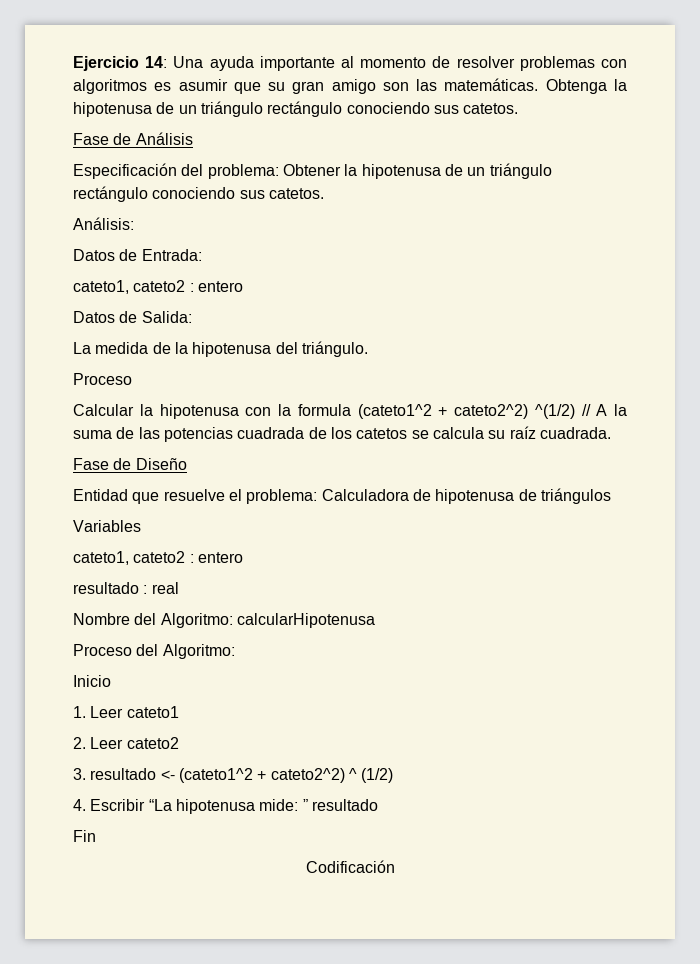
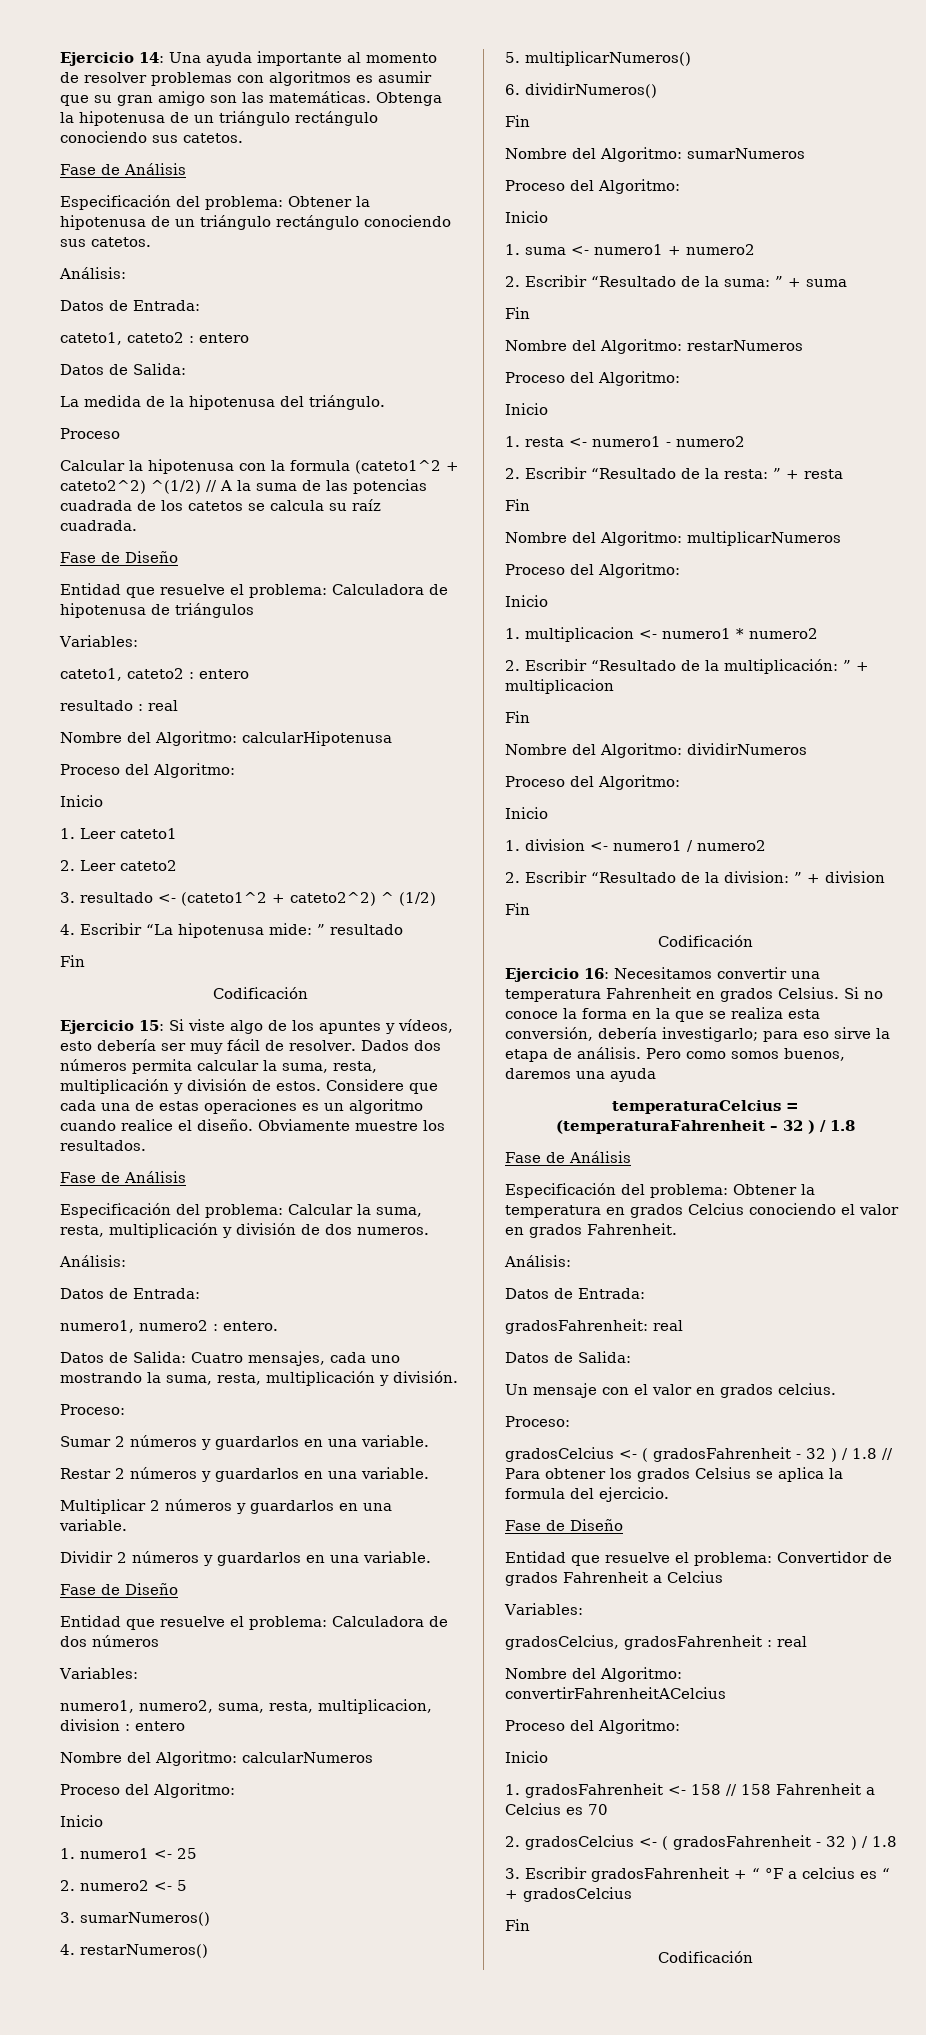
[73,520,141,532] Variables -> [59,635,138,647] Variables:
(395, 866) none -> [60,1019,453,1034] [60,1039,441,1054] [60,1059,377,1074] [60,1079,438,1094] [60,1099,423,1114] [60,1119,445,1131] [60,1140,146,1151] [60,1171,186,1183] [60,1203,422,1218] [60,1223,429,1238] [59,1255,126,1267] [60,1288,200,1299] [60,1320,278,1333] [60,1351,400,1366] [60,1371,458,1386] [60,1404,125,1415] [60,1435,429,1450] [60,1467,429,1482] [60,1499,392,1514] [59,1519,127,1531] [60,1551,431,1566] [60,1583,178,1595] [60,1615,448,1630] [60,1635,159,1647] [59,1667,138,1679] [60,1699,432,1714] [60,1719,185,1731] [60,1751,373,1766] [60,1783,235,1798] [60,1815,103,1827] [60,1848,197,1859] [60,1880,187,1891] [60,1912,210,1926] [60,1944,208,1958] [505,51,691,66] [505,83,657,98] [505,115,530,127] [505,147,805,162] [505,179,680,194] [505,211,548,223] [505,244,755,255] [505,275,847,287] [505,307,530,319] [505,339,803,354] [505,371,680,386] [505,403,548,415] [505,436,745,447] [505,467,843,479] [505,499,530,511] [505,531,841,546] [505,563,680,578] [505,595,548,607] [505,627,818,642] [505,659,869,674] [505,679,614,694] [505,711,530,723] [505,743,807,758] [505,775,680,790] [505,807,548,819] [505,839,766,852] [505,871,885,883] [505,903,530,915] [657,935,753,947] [505,967,820,982] [505,987,883,1002] [505,1007,820,1022] [505,1027,890,1042] [505,1047,845,1062] [505,1068,656,1082] [611,1100,799,1114] [555,1120,855,1134] [505,1151,631,1163] [505,1183,815,1198] [505,1203,899,1218] [505,1223,677,1238] [504,1255,571,1267] [505,1288,645,1299] [505,1319,683,1334] [505,1351,631,1363] [505,1383,836,1398] [505,1416,570,1427] [505,1447,893,1462] [505,1467,843,1482] [505,1487,669,1502] [505,1519,623,1531] [505,1551,892,1566] [505,1571,723,1586] [504,1603,583,1615] [505,1635,807,1650] [505,1667,682,1682] [505,1687,726,1699] [505,1719,680,1734] [505,1751,548,1763] [505,1783,875,1798] [505,1803,608,1815] [505,1835,897,1850] [505,1867,890,1882] [505,1887,632,1902] [505,1919,530,1931] [657,1951,753,1963] // Ejercicio 15: Si viste algo de los apuntes y vídeos, esto debería ser muy fácil de resolver. Dados dos números permita calcular la suma, resta, multiplicación y división de estos. Considere que cada una de estas operaciones es un algoritmo cuando realice el diseño. Obviamente muestre los resultados. // Fase de Análisis // Especificación del problema: Calcular la suma, resta, multiplicación y división de dos numeros. // Análisis: // Datos de Entrada: // numero1, numero2 : entero. // Datos de Salida: Cuatro mensajes, cada uno mostrando la suma, resta, multiplicación y división. // Proceso: // Sumar 2 números y guardarlos en una variable. // Restar 2 números y guardarlos en una variable. // Multiplicar 2 números y guardarlos en una variable. // Dividir 2 números y guardarlos en una variable. // Fase de Diseño // Entidad que resuelve el problema: Calculadora de dos números // Variables: // numero1, numero2, suma, resta, multiplicacion, division : entero // Nombre del Algoritmo: calcularNumeros // Proceso del Algoritmo: // Inicio // 1. numero1 <- 25 // 2. numero2 <- 5 // 3. sumarNumeros() // 4. restarNumeros() // 5. multiplicarNumeros() // 6. dividirNumeros() // Fin // Nombre del Algoritmo: sumarNumeros // Proceso del Algoritmo: // Inicio // 1. suma <- numero1 + numero2 // 2. Escribir “Resultado de la suma: ” + suma // Fin // Nombre del Algoritmo: restarNumeros // Proceso del Algoritmo: // Inicio // 1. resta <- numero1 - numero2 // 2. Escribir “Resultado de la resta: ” + resta // Fin // Nombre del Algoritmo: multiplicarNumeros // Proceso del Algoritmo: // Inicio // 1. multiplicacion <- numero1 * numero2 // 2. Escribir “Resultado de la multiplicación: ” + multiplicacion // Fin // Nombre del Algoritmo: dividirNumeros // Proceso del Algoritmo: // Inicio // 1. division <- numero1 / numero2 // 2. Escribir “Resultado de la division: ” + division // Fin // Codificación // Ejercicio 16: Necesitamos convertir una temperatura Fahrenheit en grados Celsius. Si no conoce la forma en la que se realiza esta conversión, debería investigarlo; para eso sirve la etapa de análisis. Pero como somos buenos, daremos una ayuda // temperaturaCelcius = (temperaturaFahrenheit – 32 ) / 1.8 // Fase de Análisis // Especificación del problema: Obtener la temperatura en grados Celcius conociendo el valor en grados Fahrenheit. // Análisis: // Datos de Entrada: // gradosFahrenheit: real // Datos de Salida: // Un mensaje con el valor en grados celcius. // Proceso: // gradosCelcius <- ( gradosFahrenheit - 32 ) / 1.8 // Para obtener los grados Celsius se aplica la formula del ejercicio. // Fase de Diseño // Entidad que resuelve el problema: Convertidor de grados Fahrenheit a Celcius // Variables: // gradosCelcius, gradosFahrenheit : real // Nombre del Algoritmo: convertirFahrenheitACelcius // Proceso del Algoritmo: // Inicio // 1. gradosFahrenheit <- 158 // 158 Fahrenheit a Celcius es 70 // 2. gradosCelcius <- ( gradosFahrenheit - 32 ) / 1.8 // 3. Escribir gradosFahrenheit + “ °F a celcius es “ + gradosCelcius // Fin // Codificación

